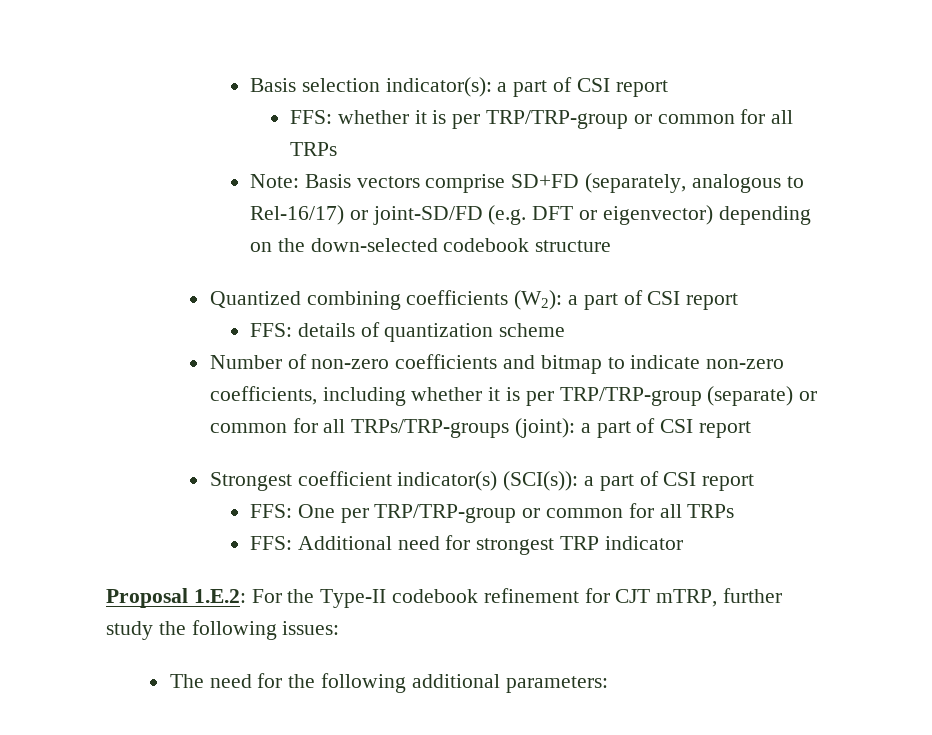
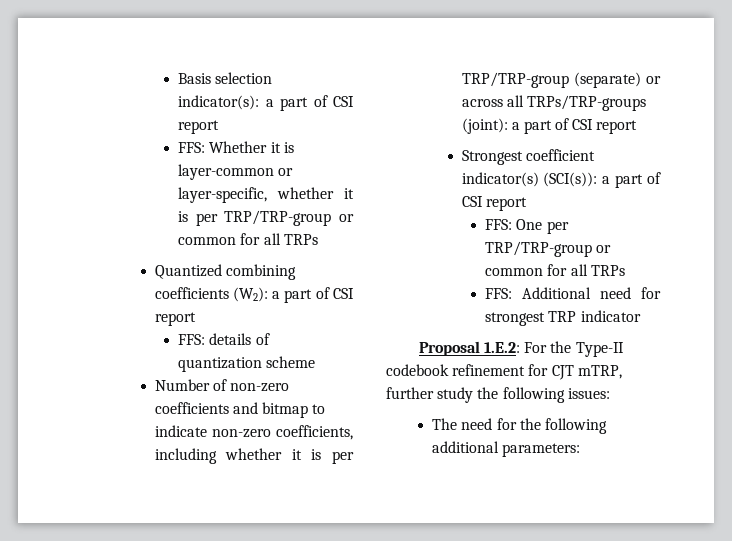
(333, 117) none -> [209,141,294,153] [178,164,294,180] [178,187,268,203] Whether it is layer-common or layer-specific,
[249,173,804,193] [249,205,811,225] [249,238,612,252] // Note: Basis vectors comprise SD+FD (separately, analogous to Rel-16/17) or joint-SD/FD (e.g. DFT or eigenvector) depending on the down-selected codebook structure -> (318, 239) none
[209,418,318,433] common for -> [461,99,503,107] across

